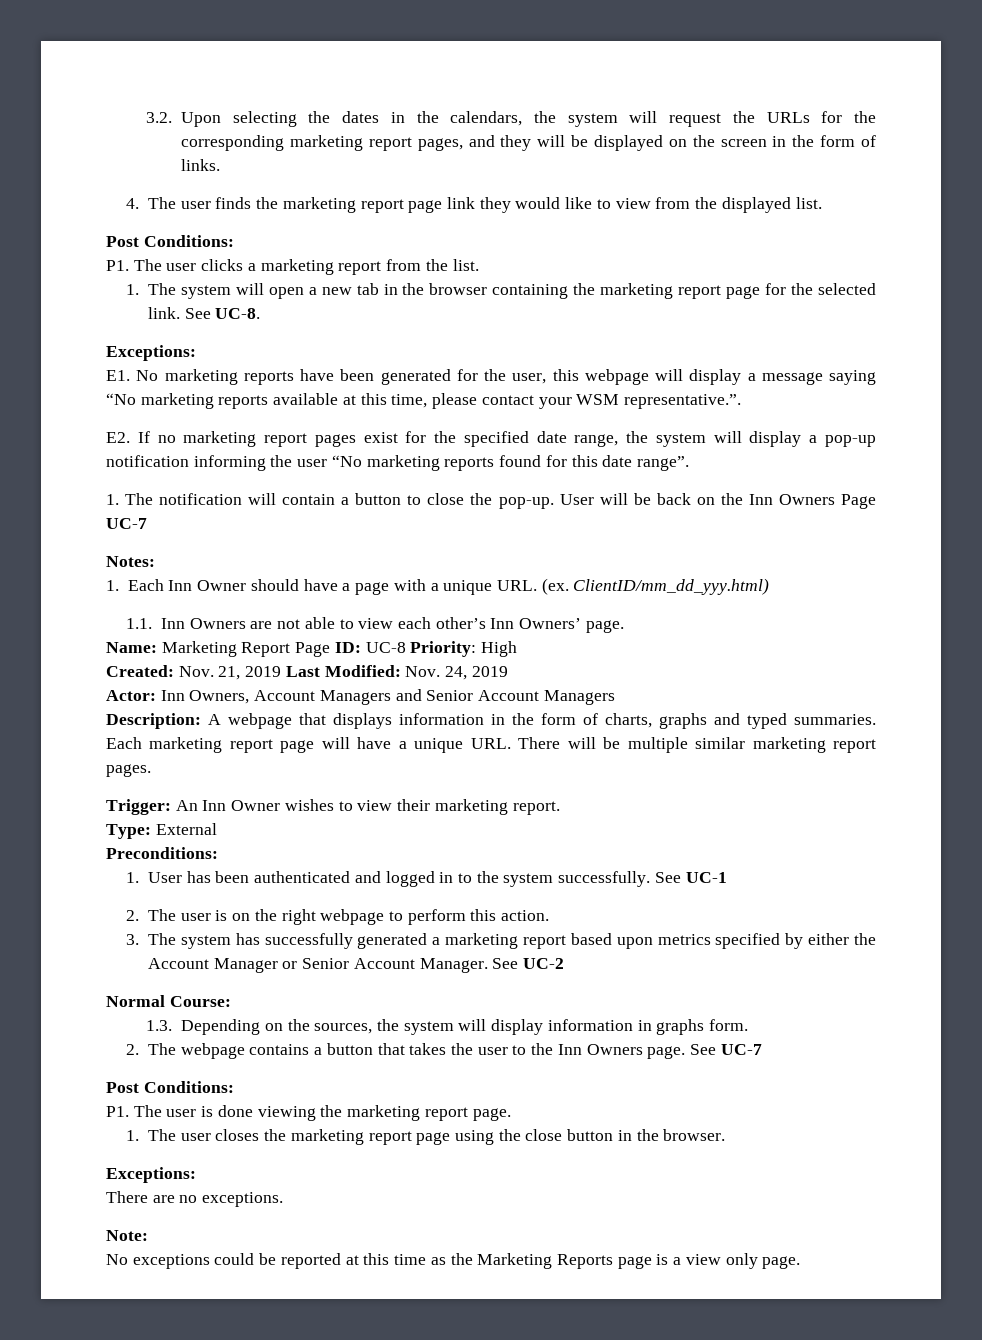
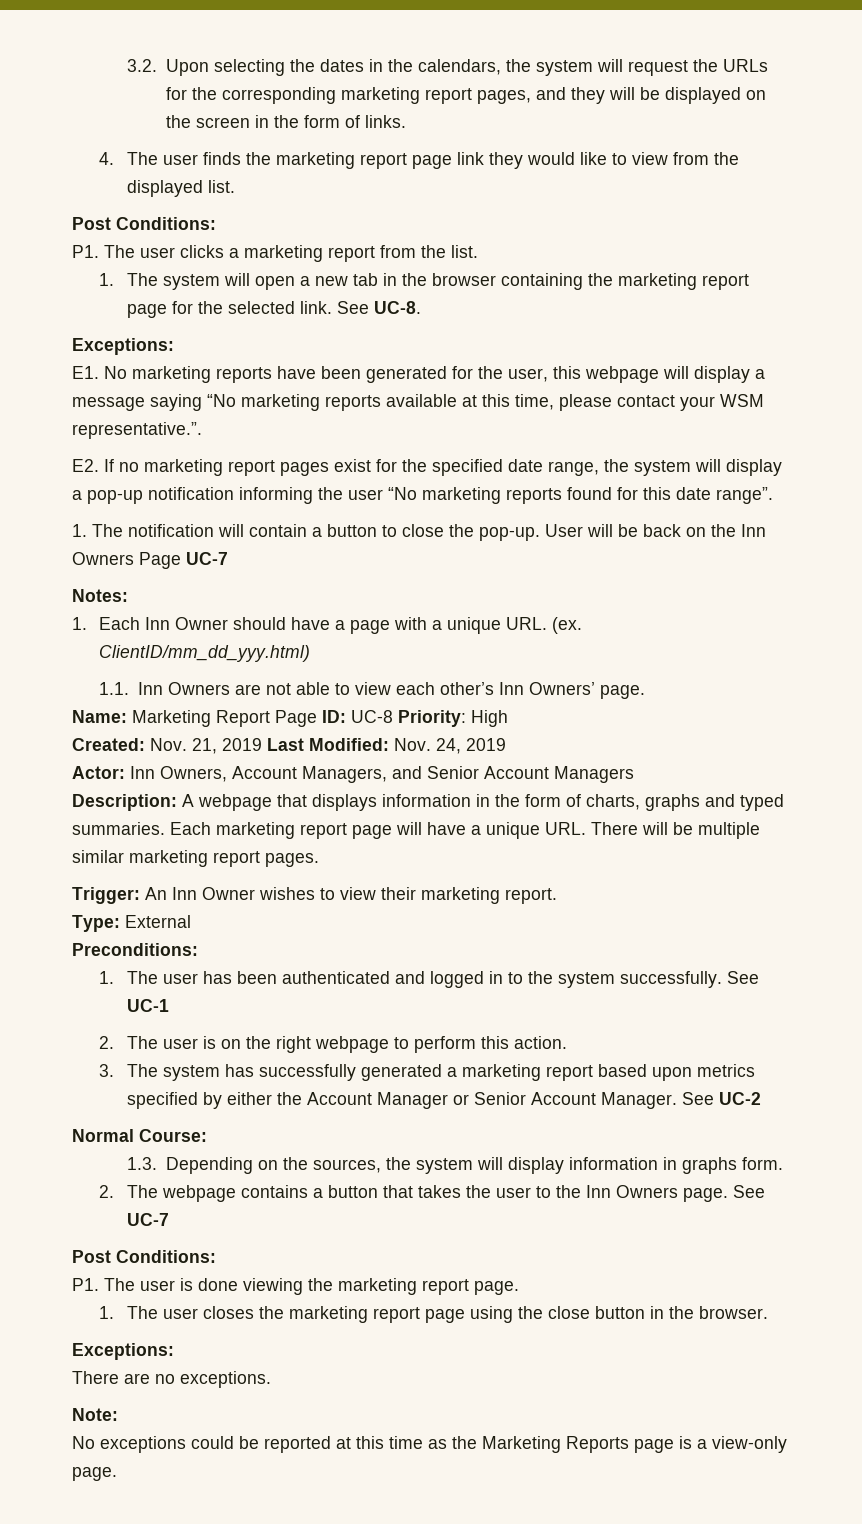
[319,690,391,705] Managers -> [302,766,387,783] Managers,
[147,872,182,883] User -> [126,971,198,984] The user
[685,1253,758,1269] view only -> [712,1436,787,1453] view-only

